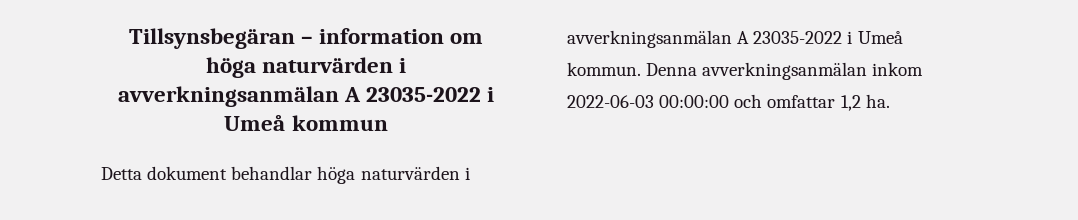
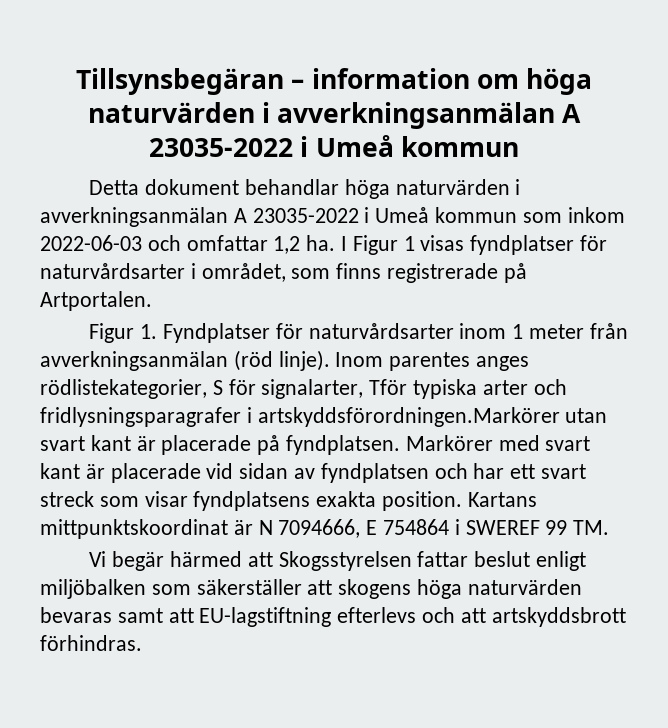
[567,62,868,80] kommun. Denna avverkningsanmälan -> [435,207,562,223] kommun som
[659,95,730,108] 00:00:00 -> (142, 243) none
(890, 101) none -> [341,235,608,255] [40,263,527,283] [40,291,152,311] [89,323,628,343] [40,350,530,371] [40,379,567,399] [40,407,608,427] [40,435,591,455] [40,463,587,483] [40,491,537,511] [40,519,610,539] [89,551,587,571] [40,579,582,599] [40,607,626,627] [40,635,142,651] I Figur 1 visas fyndplatser för naturvårdsarter i området, som finns registrerade på Artportalen. // Figur 1. Fyndplatser för naturvårdsarter inom 1 meter från avverkningsanmälan (röd linje). Inom parentes anges rödlistekategorier, S för signalarter, Tför typiska arter och fridlysningsparagrafer i artskyddsförordningen.Markörer utan svart kant är placerade på fyndplatsen. Markörer med svart kant är placerade vid sidan av fyndplatsen och har ett svart streck som visar fyndplatsens exakta position. Kartans mittpunktskoordinat är N 7094666, E 754864 i SWEREF 99 TM. // Vi begär härmed att Skogsstyrelsen fattar beslut enligt miljöbalken som säkerställer att skogens höga naturvärden bevaras samt att EU-lagstiftning efterlevs och att artskyddsbrott förhindras.

